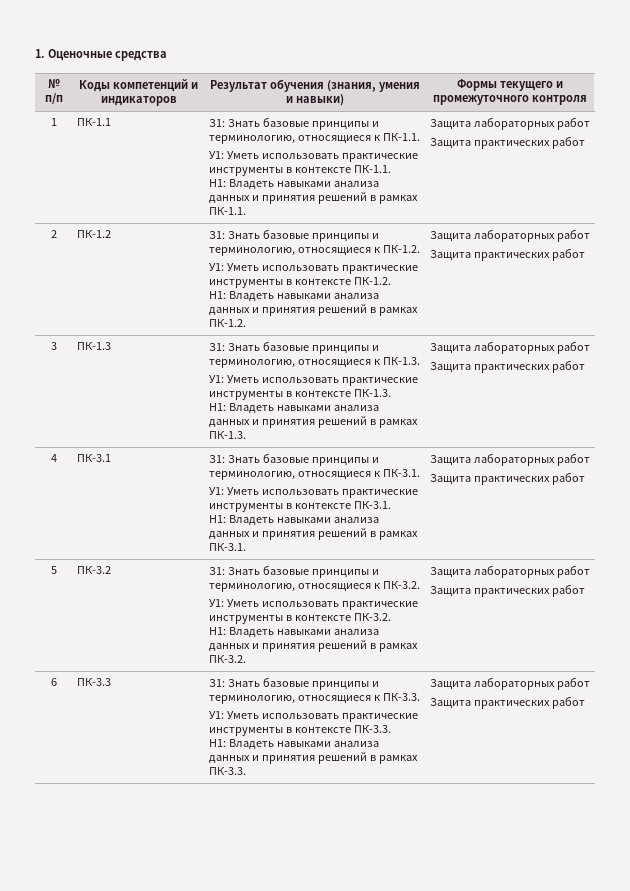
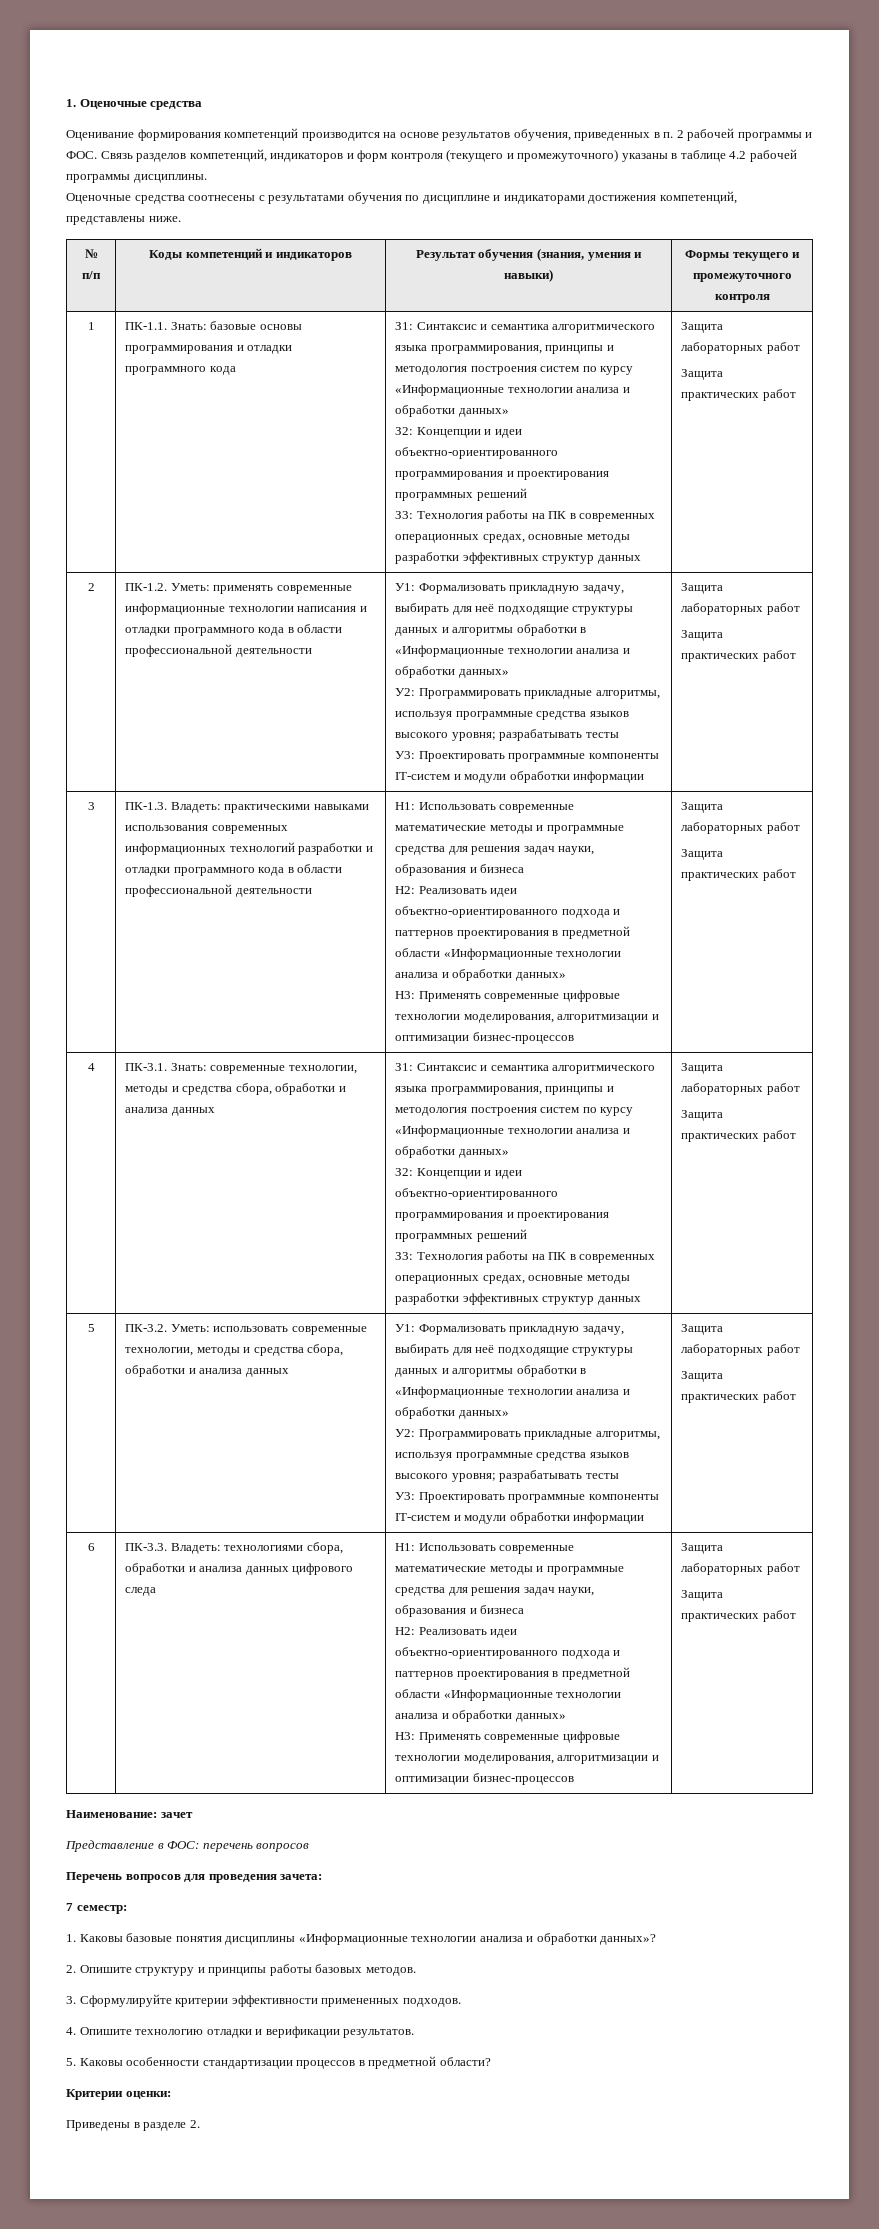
(167, 56) none -> [66,128,813,141] [66,149,797,162] [66,174,207,183] [66,191,737,204] [66,216,181,225] // Оценивание формирования компетенций производится на основе результатов обучения, приведенных в п. 2 рабочей программы и ФОС. Связь разделов компетенций, индикаторов и форм контроля (текущего и промежуточного) указаны в таблице 4.2 рабочей программы дисциплины. // Оценочные средства соотнесены с результатами обучения по дисциплине и индикаторами достижения компетенций, представлены ниже.
[76,118,111,126] [208,117,379,130] [208,133,420,144] [208,151,418,162] [208,165,391,176] [208,179,379,190] [208,192,418,204] [208,207,246,215] ПК-1.1 | З1: Знать базовые принципы и терминологию, относящиеся к ПК-1.1. // У1: Уметь использовать практические инструменты в контексте ПК-1.1. // Н1: Владеть навыками анализа данных и принятия решений в рамках ПК-1.1. -> [125,321,302,330] [125,345,293,354] [125,366,236,375] [395,322,656,333] [395,345,614,354] [395,366,634,375] [395,384,630,396] [395,405,509,417] [395,427,522,438] [395,447,559,459] [395,471,610,480] [395,488,527,501] [395,510,656,522] [395,534,630,543] [395,552,641,564] ПК-1.1. Знать: базовые основы программирования и отладки программного кода | З1: Синтаксис и семантика алгоритмического языка программирования, принципы и методология построения систем по курсу «Информационные технологии анализа и обработки данных» // З2: Концепции и идеи объектно-ориентированного программирования и проектирования программных решений // З3: Технология работы на ПК в современных операционных средах, основные методы разработки эффективных структур данных
[76,230,111,238] [208,229,379,242] [208,245,420,256] [208,263,418,274] [208,277,391,288] [208,291,379,302] [208,304,418,316] [208,319,246,327] ПК-1.2 | З1: Знать базовые принципы и терминологию, относящиеся к ПК-1.2. // У1: Уметь использовать практические инструменты в контексте ПК-1.2. // Н1: Владеть навыками анализа данных и принятия решений в рамках ПК-1.2. -> [125,583,352,594] [125,603,367,615] [125,624,343,636] [125,644,312,657] [395,583,624,594] [395,603,634,615] [395,624,587,636] [395,645,630,657] [395,666,509,678] [395,688,660,699] [395,711,629,720] [395,729,619,741] [395,751,659,762] [395,771,645,783] ПК-1.2. Уметь: применять современные информационные технологии написания и отладки программного кода в области профессиональной деятельности | У1: Формализовать прикладную задачу, выбирать для неё подходящие структуры данных и алгоритмы обработки в «Информационные технологии анализа и обработки данных» // У2: Программировать прикладные алгоритмы, используя программные средства языков высокого уровня; разрабатывать тесты // У3: Проектировать программные компоненты IT-систем и модули обработки информации
[76,342,111,350] [208,341,379,354] [208,357,420,368] [208,375,418,386] [208,389,391,400] [208,403,379,414] [208,416,418,428] [208,431,246,439] ПК-1.3 | З1: Знать базовые принципы и терминологию, относящиеся к ПК-1.3. // У1: Уметь использовать практические инструменты в контексте ПК-1.3. // Н1: Владеть навыками анализа данных и принятия решений в рамках ПК-1.3. -> [125,802,369,813] [125,825,288,834] [125,842,373,855] [125,864,343,876] [125,884,312,897] [395,802,575,813] [395,825,624,834] [395,846,595,855] [395,864,525,876] [395,886,518,897] [395,906,621,918] [395,926,630,939] [395,948,622,960] [395,969,566,981] [395,990,620,1002] [395,1014,659,1023] [395,1032,574,1044] ПК-1.3. Владеть: практическими навыками использования современных информационных технологий разработки и отладки программного кода в области профессиональной деятельности | Н1: Использовать современные математические методы и программные средства для решения задач науки, образования и бизнеса // Н2: Реализовать идеи объектно-ориентированного подхода и паттернов проектирования в предметной области «Информационные технологии анализа и обработки данных» // Н3: Применять современные цифровые технологии моделирования, алгоритмизации и оптимизации бизнес-процессов
[76,454,111,462] [208,453,379,466] [208,469,420,480] [208,487,418,498] [208,501,391,512] [208,515,379,526] [208,528,418,540] [208,543,246,551] ПК-3.1 | З1: Знать базовые принципы и терминологию, относящиеся к ПК-3.1. // У1: Уметь использовать практические инструменты в контексте ПК-3.1. // Н1: Владеть навыками анализа данных и принятия решений в рамках ПК-3.1. -> [125,1063,357,1074] [125,1083,346,1095] [125,1107,215,1116] [395,1063,656,1074] [395,1086,614,1095] [395,1107,634,1116] [395,1125,630,1137] [395,1146,509,1158] [395,1168,522,1179] [395,1188,559,1200] [395,1212,610,1221] [395,1229,527,1242] [395,1251,656,1263] [395,1275,630,1284] [395,1293,641,1305] ПК-3.1. Знать: современные технологии, методы и средства сбора, обработки и анализа данных | З1: Синтаксис и семантика алгоритмического языка программирования, принципы и методология построения систем по курсу «Информационные технологии анализа и обработки данных» // З2: Концепции и идеи объектно-ориентированного программирования и проектирования программных решений // З3: Технология работы на ПК в современных операционных средах, основные методы разработки эффективных структур данных
[76,566,111,574] [208,565,379,578] [208,581,420,592] [208,599,418,610] [208,613,391,624] [208,627,379,638] [208,640,418,652] [208,655,246,663] ПК-3.2 | З1: Знать базовые принципы и терминологию, относящиеся к ПК-3.2. // У1: Уметь использовать практические инструменты в контексте ПК-3.2. // Н1: Владеть навыками анализа данных и принятия решений в рамках ПК-3.2. -> [125,1324,367,1335] [125,1344,344,1356] [125,1365,289,1377] [395,1324,624,1335] [395,1344,634,1356] [395,1365,587,1377] [395,1386,630,1398] [395,1407,509,1419] [395,1429,660,1440] [395,1452,629,1461] [395,1470,619,1482] [395,1492,659,1503] [395,1512,645,1524] ПК-3.2. Уметь: использовать современные технологии, методы и средства сбора, обработки и анализа данных | У1: Формализовать прикладную задачу, выбирать для неё подходящие структуры данных и алгоритмы обработки в «Информационные технологии анализа и обработки данных» // У2: Программировать прикладные алгоритмы, используя программные средства языков высокого уровня; разрабатывать тесты // У3: Проектировать программные компоненты IT-систем и модули обработки информации
[76,678,111,686] [208,677,379,690] [208,693,420,704] [208,711,418,722] [208,725,391,736] [208,739,379,750] [208,752,418,764] [208,767,246,775] [429,677,590,690] [429,696,585,709] ПК-3.3 | З1: Знать базовые принципы и терминологию, относящиеся к ПК-3.3. // У1: Уметь использовать практические инструменты в контексте ПК-3.3. // Н1: Владеть навыками анализа данных и принятия решений в рамках ПК-3.3. | Защита лабораторных работ // Защита практических работ -> [125,1542,343,1554] [125,1563,354,1575] [125,1587,157,1596] [395,1543,575,1554] [395,1566,624,1575] [395,1587,595,1596] [395,1605,525,1617] [395,1627,518,1638] [395,1647,621,1659] [395,1667,630,1680] [395,1689,622,1701] [395,1710,566,1722] [395,1731,620,1743] [395,1755,659,1764] [395,1773,574,1785] [681,1543,724,1554] [681,1563,800,1575] [681,1590,724,1601] [681,1610,796,1622] [66,1810,193,1818] [65,1840,310,1852] [66,1872,323,1883] [66,1903,127,1914] [66,1933,657,1945] [66,1964,416,1976] [66,1994,461,2007] [66,2026,415,2038] [66,2056,491,2069] [66,2089,171,2100] [66,2120,200,2131] ПК-3.3. Владеть: технологиями сбора, обработки и анализа данных цифрового следа | Н1: Использовать современные математические методы и программные средства для решения задач науки, образования и бизнеса // Н2: Реализовать идеи объектно-ориентированного подхода и паттернов проектирования в предметной области «Информационные технологии анализа и обработки данных» // Н3: Применять современные цифровые технологии моделирования, алгоритмизации и оптимизации бизнес-процессов | Защита лабораторных работ // Защита практических работ // Наименование: зачет // Представление в ФОС: перечень вопросов // Перечень вопросов для проведения зачета: // 7 семестр: // 1. Каковы базовые понятия дисциплины «Информационные технологии анализа и обработки данных»? // 2. Опишите структуру и принципы работы базовых методов. // 3. Сформулируйте критерии эффективности примененных подходов. // 4. Опишите технологию отладки и верификации результатов. // 5. Каковы особенности стандартизации процессов в предметной области? // Критерии оценки: // Приведены в разделе 2.

